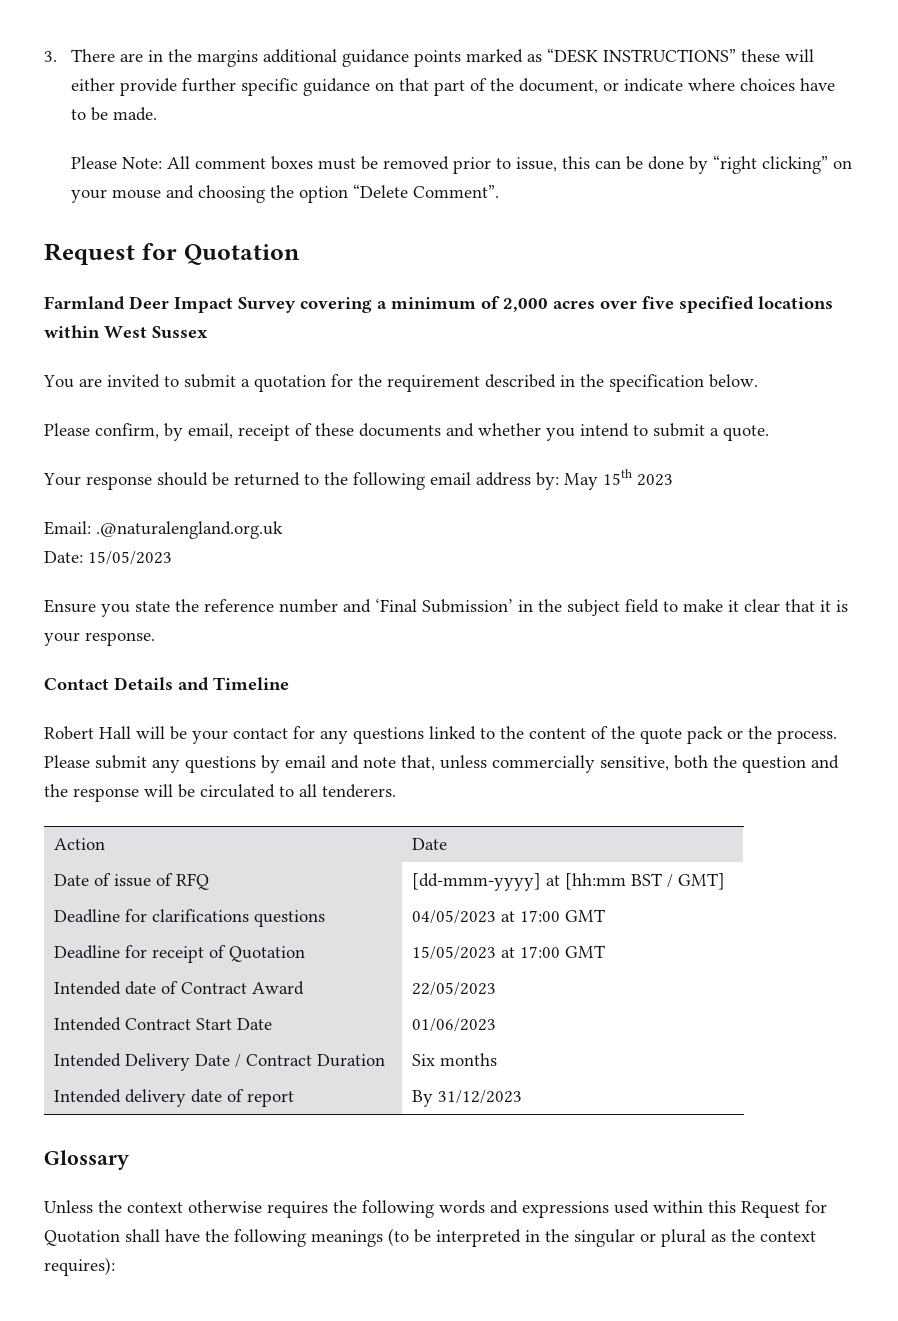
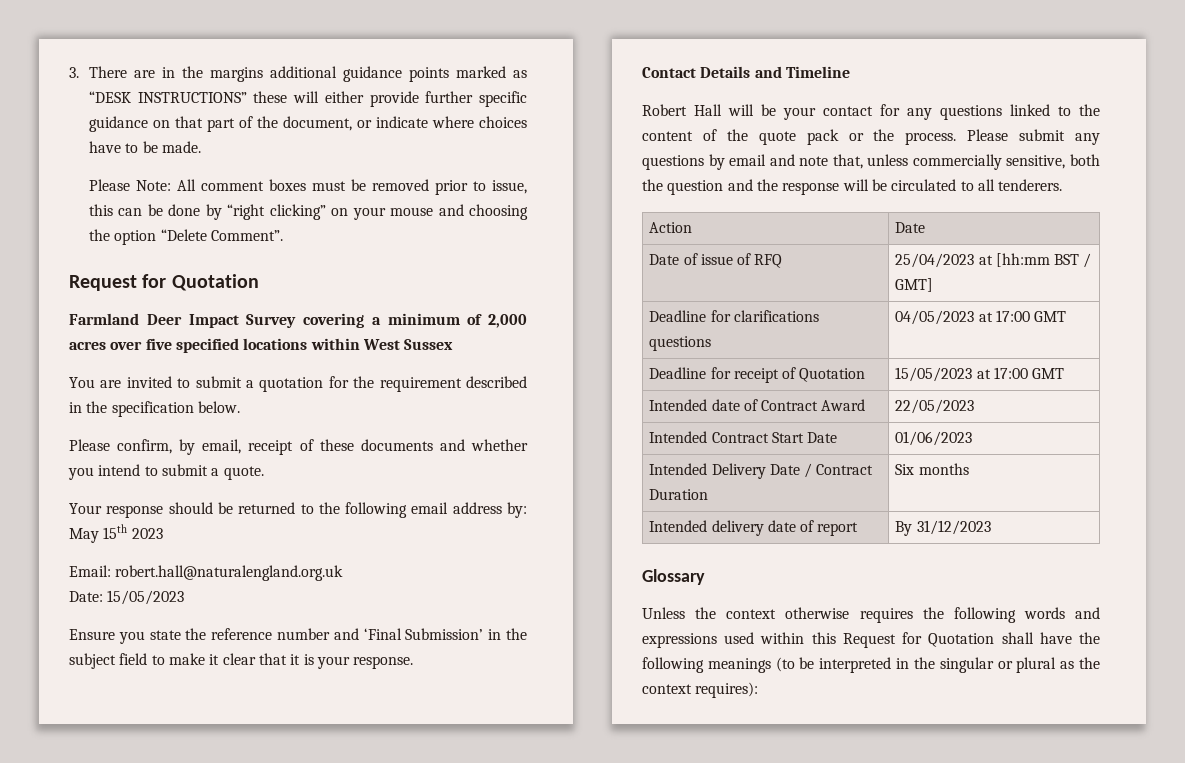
[96,521,283,539] .@naturalengland.org.uk -> [115,565,344,581] robert.hall@naturalengland.org.uk
[411,873,541,891] [dd-mmm-yyyy] -> [895,253,975,268] 25/04/2023

